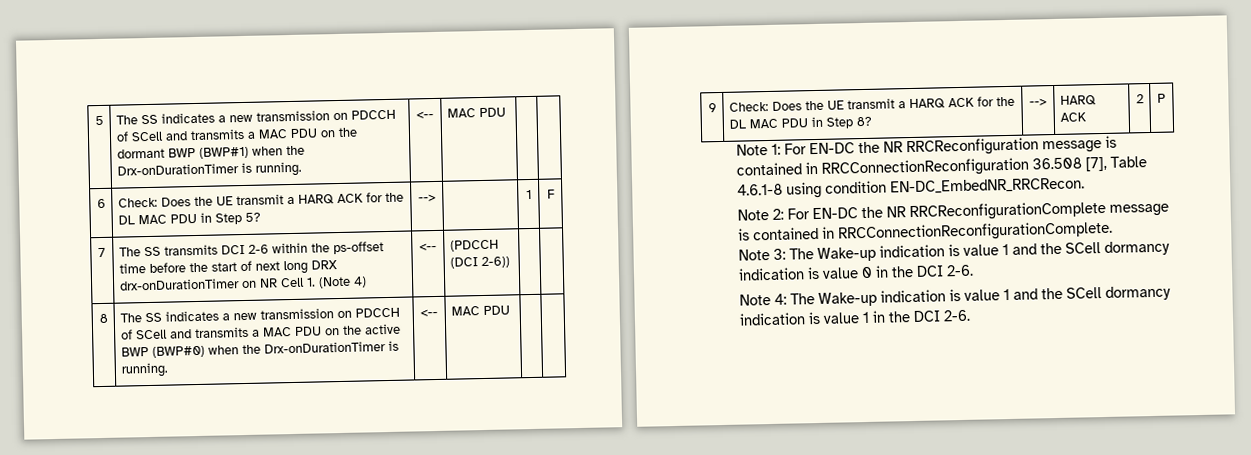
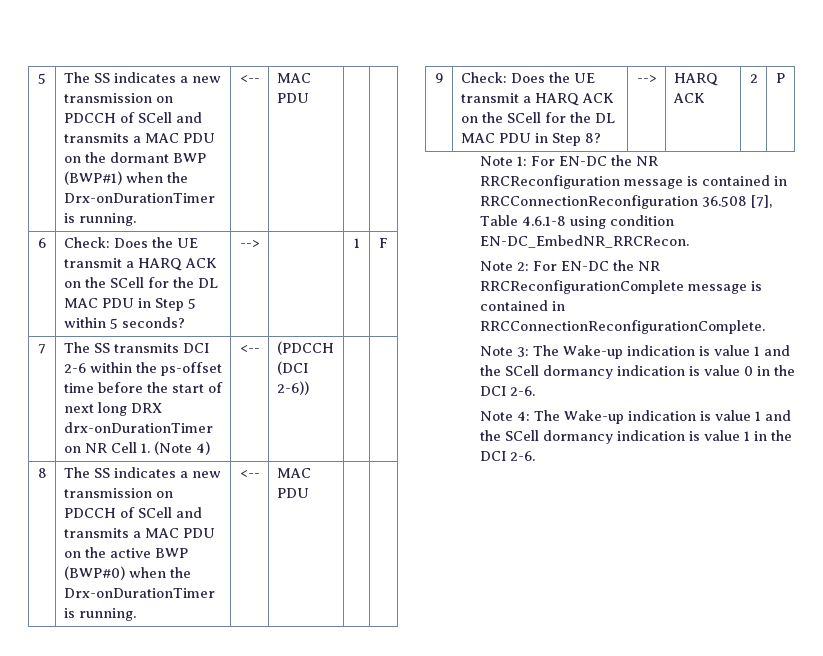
[365,192,404,203] [117,212,261,225] for the DL MAC PDU in Step 5? -> [63,277,218,288] [63,298,196,311] [63,317,185,329] on the SCell for the DL MAC PDU in Step 5 within 5 seconds?
(975, 102) none -> [460,112,541,123] on the SCell

